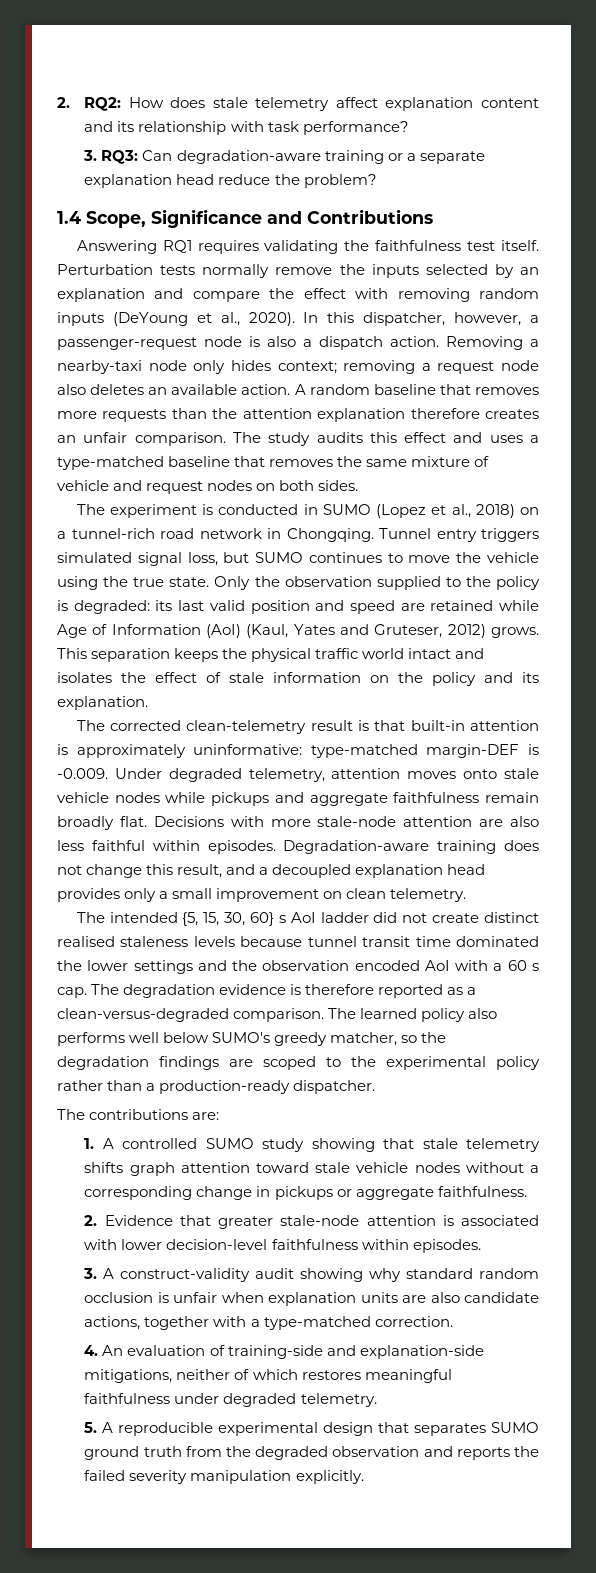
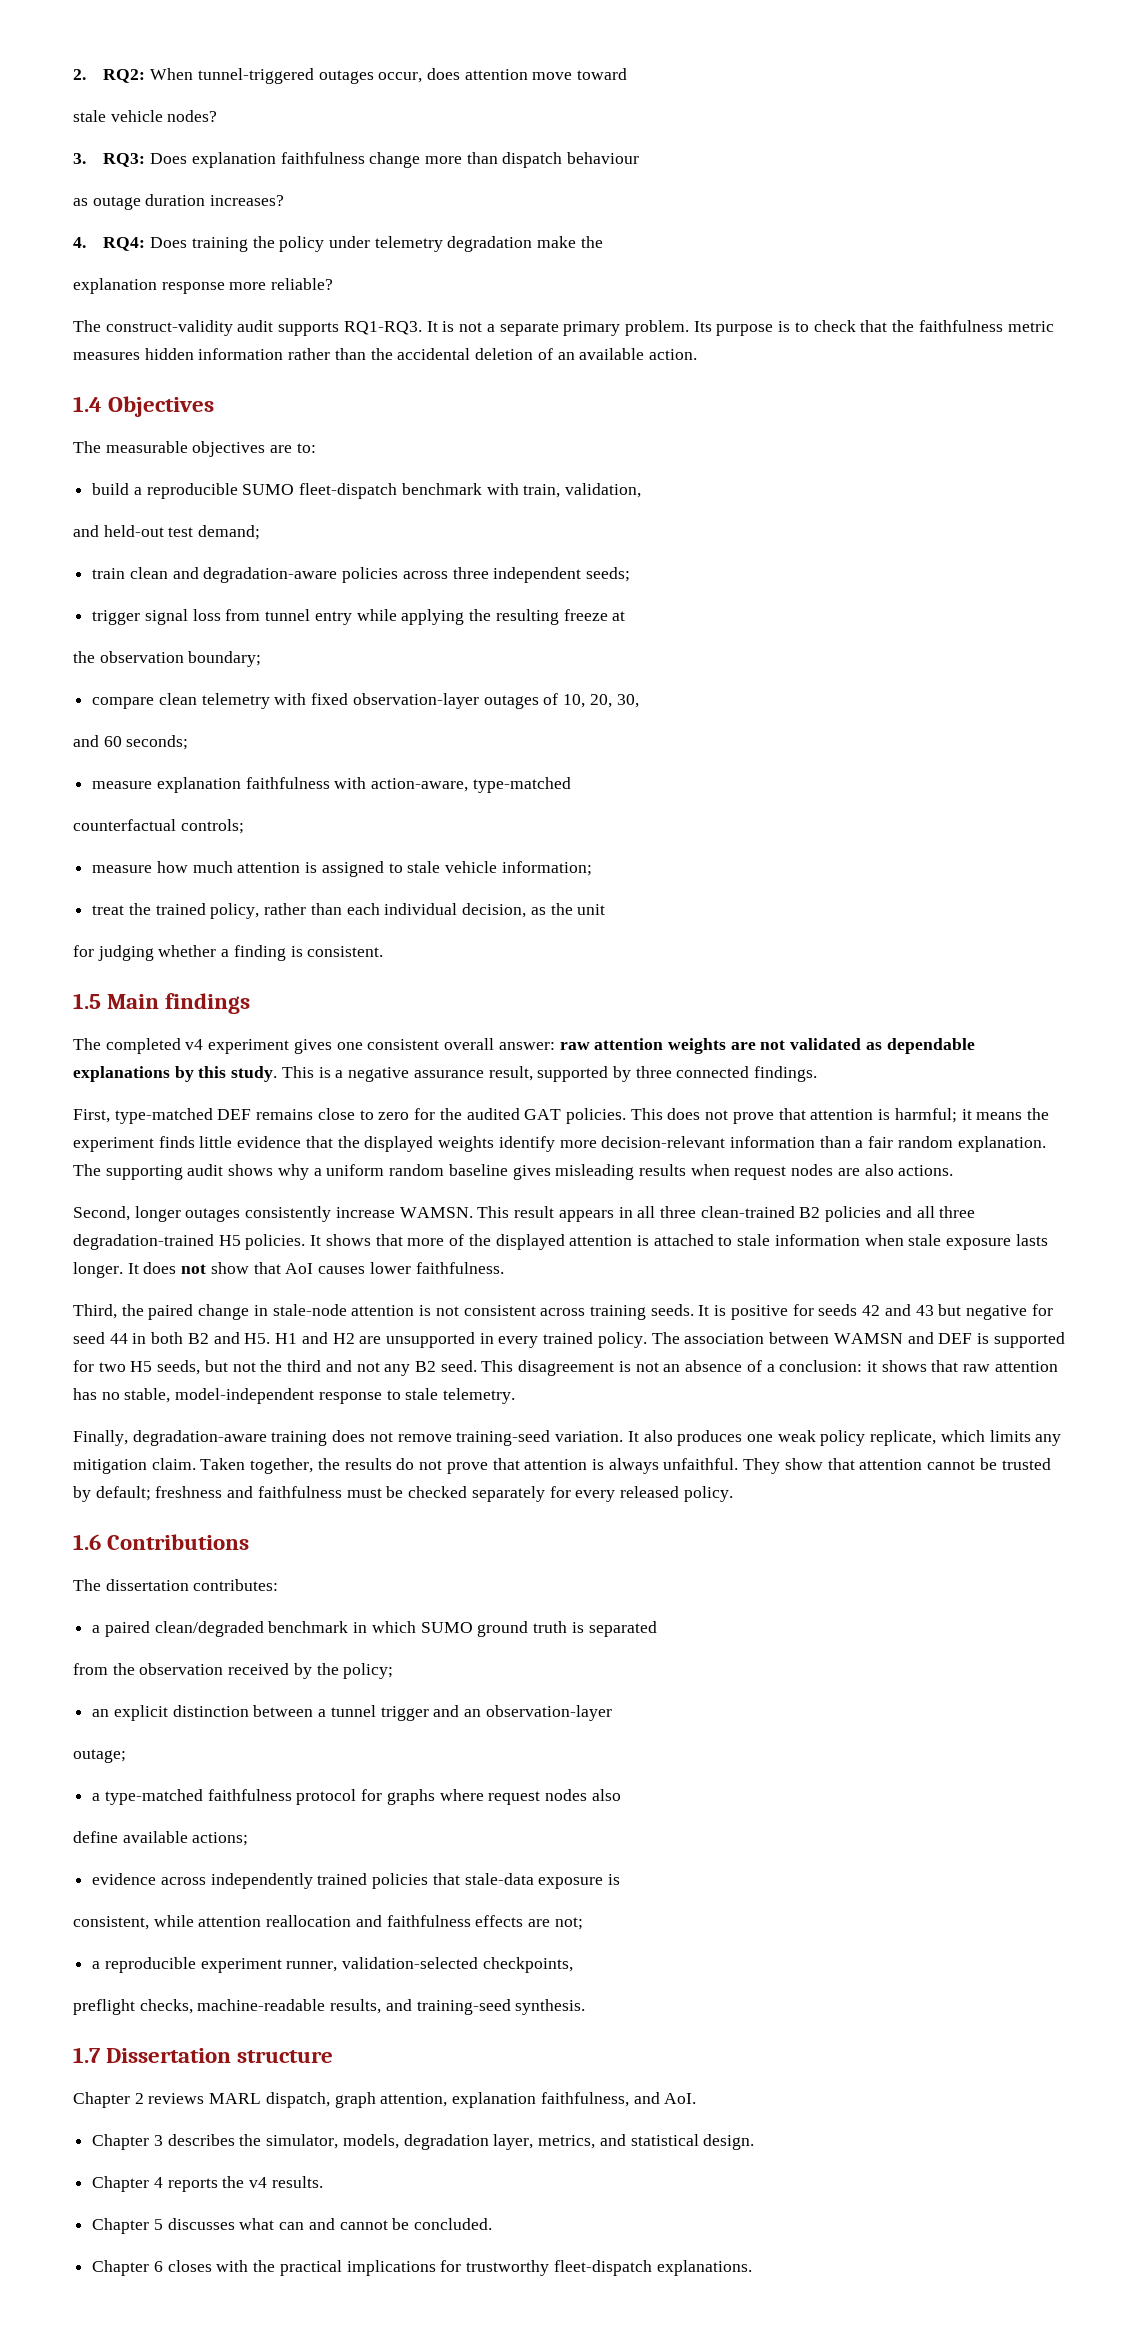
[128,97,540,111] [84,121,409,135] [83,150,485,164] [84,174,377,188] [57,209,433,228] [76,240,539,254] [57,264,539,278] [57,288,540,302] [57,312,540,326] [57,336,539,350] [57,360,539,374] [57,384,539,395] [57,408,539,422] [57,432,539,446] [57,456,490,470] [57,480,359,494] [76,504,540,518] [57,528,539,542] [57,552,539,566] [57,576,540,590] [57,600,539,614] [57,624,539,638] [57,648,485,662] [57,672,539,686] [57,696,148,710] [76,720,540,734] [57,744,539,758] [57,768,540,782] [57,792,539,806] [57,816,539,830] [57,840,539,854] [57,864,486,878] [57,888,467,902] [76,912,539,926] [57,936,540,947] [57,960,539,974] [57,984,477,998] [57,1008,498,1022] [57,1032,447,1046] [57,1056,540,1070] [57,1080,376,1094] [57,1109,220,1120] [84,1138,540,1152] [84,1162,539,1176] [84,1186,527,1200] [84,1215,539,1229] [84,1239,481,1253] [83,1268,539,1282] [84,1292,539,1306] [84,1316,453,1330] [84,1345,484,1359] [84,1369,452,1383] [84,1393,377,1407] [84,1422,539,1436] [84,1446,539,1460] [84,1470,364,1484] How does stale telemetry affect explanation content and its relationship with task performance? // 3. RQ3: Can degradation-aware training or a separate explanation head reduce the problem? // 1.4 Scope, Significance and Contributions // Answering RQ1 requires validating the faithfulness test itself. Perturbation tests normally remove the inputs selected by an explanation and compare the effect with removing random inputs (DeYoung et al., 2020). In this dispatcher, however, a passenger-request node is also a dispatch action. Removing a nearby-taxi node only hides context; removing a request node also deletes an available action. A random baseline that removes more requests than the attention explanation therefore creates an unfair comparison. The study audits this effect and uses a type-matched baseline that removes the same mixture of vehicle and request nodes on both sides. // The experiment is conducted in SUMO (Lopez et al., 2018) on a tunnel-rich road network in Chongqing. Tunnel entry triggers simulated signal loss, but SUMO continues to move the vehicle using the true state. Only the observation supplied to the policy is degraded: its last valid position and speed are retained while Age of Information (AoI) (Kaul, Yates and Gruteser, 2012) grows. This separation keeps the physical traffic world intact and isolates the effect of stale information on the policy and its explanation. // The corrected clean-telemetry result is that built-in attention is approximately uninformative: type-matched margin-DEF is -0.009. Under degraded telemetry, attention moves onto stale vehicle nodes while pickups and aggregate faithfulness remain broadly flat. Decisions with more stale-node attention are also less faithful within episodes. Degradation-aware training does not change this result, and a decoupled explanation head provides only a small improvement on clean telemetry. // The intended {5, 15, 30, 60} s AoI ladder did not create distinct realised staleness levels because tunnel transit time dominated the lower settings and the observation encoded AoI with a 60 s cap. The degradation evidence is therefore reported as a clean-versus-degraded comparison. The learned policy also performs well below SUMO's greedy matcher, so the degradation findings are scoped to the experimental policy rather than a production-ready dispatcher. // The contributions are: // 1. A controlled SUMO study showing that stale telemetry shifts graph attention toward stale vehicle nodes without a corresponding change in pickups or aggregate faithfulness. // 2. Evidence that greater stale-node attention is associated with lower decision-level faithfulness within episodes. // 3. A construct-validity audit showing why standard random occlusion is unfair when explanation units are also candidate actions, together with a type-matched correction. // 4. An evaluation of training-side and explanation-side mitigations, neither of which restores meaningful faithfulness under degraded telemetry. // 5. A reproducible experimental design that separates SUMO ground truth from the degraded observation and reports the failed severity manipulation explicitly. -> [150,68,628,84] [73,110,218,122] [73,152,640,168] [73,194,285,210] [73,236,603,252] [73,278,334,294] [73,320,1054,336] [73,348,697,360] [73,396,215,417] [73,441,316,457] [92,483,642,499] [73,525,261,540] [92,567,631,583] [92,609,626,625] [73,651,262,667] [92,693,639,709] [73,735,189,750] [92,777,571,793] [73,819,244,834] [92,861,592,877] [92,903,606,919] [73,945,384,961] [73,993,251,1014] [73,1038,975,1054] [73,1066,818,1082] [73,1108,1049,1124] [73,1136,1046,1152] [73,1164,954,1180] [73,1206,976,1222] [73,1234,1048,1250] [73,1262,504,1278] [73,1304,1053,1320] [73,1332,1065,1348] [73,1360,1058,1376] [73,1388,516,1404] [73,1430,1062,1446] [73,1458,1051,1474] [73,1486,733,1502] [73,1534,250,1550] [73,1579,279,1591] [92,1621,657,1637] [73,1663,394,1679] [92,1705,612,1721] [73,1749,126,1763] [92,1789,621,1805] [73,1831,249,1846] [92,1873,621,1889] [73,1915,583,1930] [92,1957,573,1973] [73,1999,586,2015] [73,2047,334,2063] [73,2092,697,2108] [92,2134,755,2150] [92,2176,323,2192] [92,2218,493,2234] [92,2260,752,2276] When tunnel-triggered outages occur, does attention move toward // stale vehicle nodes? // 3. RQ3: Does explanation faithfulness change more than dispatch behaviour // as outage duration increases? // 4. RQ4: Does training the policy under telemetry degradation make the // explanation response more reliable? // The construct-validity audit supports RQ1-RQ3. It is not a separate primary problem. Its purpose is to check that the faithfulness metric measures hidden information rather than the accidental deletion of an available action. // 1.4 Objectives // The measurable objectives are to: // build a reproducible SUMO fleet-dispatch benchmark with train, validation, // and held-out test demand; // train clean and degradation-aware policies across three independent seeds; // trigger signal loss from tunnel entry while applying the resulting freeze at // the observation boundary; // compare clean telemetry with fixed observation-layer outages of 10, 20, 30, // and 60 seconds; // measure explanation faithfulness with action-aware, type-matched // counterfactual controls; // measure how much attention is assigned to stale vehicle information; // treat the trained policy, rather than each individual decision, as the unit // for judging whether a finding is consistent. // 1.5 Main findings // The completed v4 experiment gives one consistent overall answer: raw attention weights are not validated as dependable explanations by this study. This is a negative assurance result, supported by three connected findings. // First, type-matched DEF remains close to zero for the audited GAT policies. This does not prove that attention is harmful; it means the experiment finds little evidence that the displayed weights identify more decision-relevant information than a fair random explanation. The supporting audit shows why a uniform random baseline gives misleading results when request nodes are also actions. // Second, longer outages consistently increase WAMSN. This result appears in all three clean-trained B2 policies and all three degradation-trained H5 policies. It shows that more of the displayed attention is attached to stale information when stale exposure lasts longer. It does not show that AoI causes lower faithfulness. // Third, the paired change in stale-node attention is not consistent across training seeds. It is positive for seeds 42 and 43 but negative for seed 44 in both B2 and H5. H1 and H2 are unsupported in every trained policy. The association between WAMSN and DEF is supported for two H5 seeds, but not the third and not any B2 seed. This disagreement is not an absence of a conclusion: it shows that raw attention has no stable, model-independent response to stale telemetry. // Finally, degradation-aware training does not remove training-seed variation. It also produces one weak policy replicate, which limits any mitigation claim. Taken together, the results do not prove that attention is always unfaithful. They show that attention cannot be trusted by default; freshness and faithfulness must be checked separately for every released policy. // 1.6 Contributions // The dissertation contributes: // a paired clean/degraded benchmark in which SUMO ground truth is separated // from the observation received by the policy; // an explicit distinction between a tunnel trigger and an observation-layer // outage; // a type-matched faithfulness protocol for graphs where request nodes also // define available actions; // evidence across independently trained policies that stale-data exposure is // consistent, while attention reallocation and faithfulness effects are not; // a reproducible experiment runner, validation-selected checkpoints, // preflight checks, machine-readable results, and training-seed synthesis. // 1.7 Dissertation structure // Chapter 2 reviews MARL dispatch, graph attention, explanation faithfulness, and AoI. // Chapter 3 describes the simulator, models, degradation layer, metrics, and statistical design. // Chapter 4 reports the v4 results. // Chapter 5 discusses what can and cannot be concluded. // Chapter 6 closes with the practical implications for trustworthy fleet-dispatch explanations.

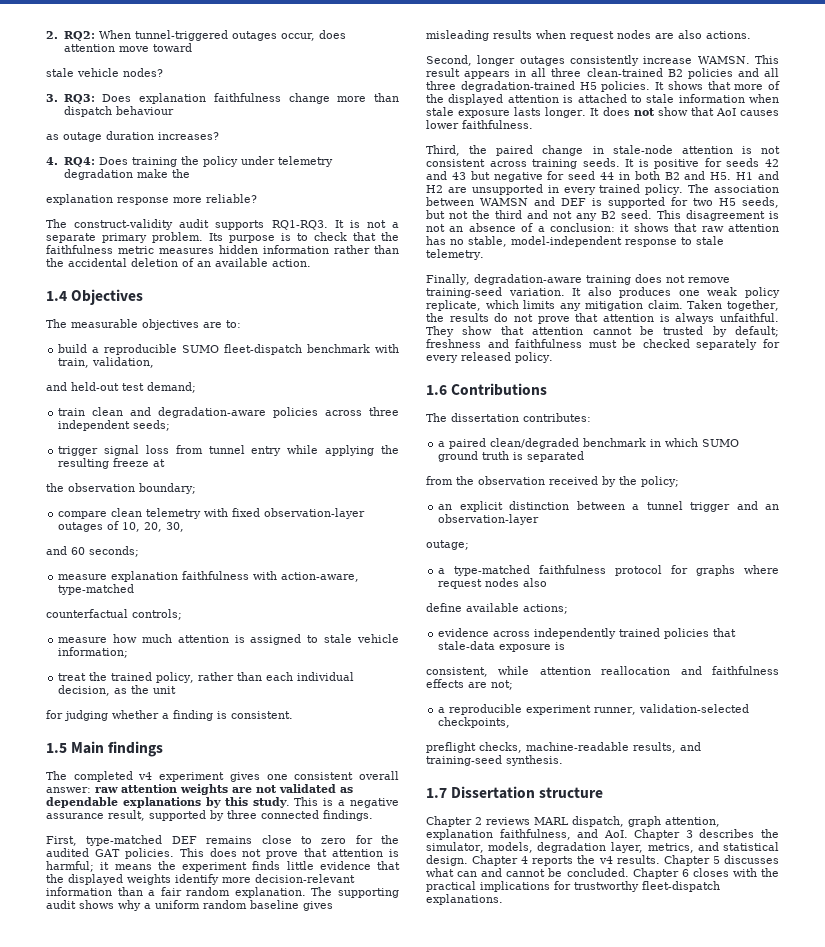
(697, 2098) // -> (628, 834) none
(755, 2142) // -> (468, 860) none
(323, 2182) // -> (660, 859) none
(493, 2224) // -> (629, 872) none

